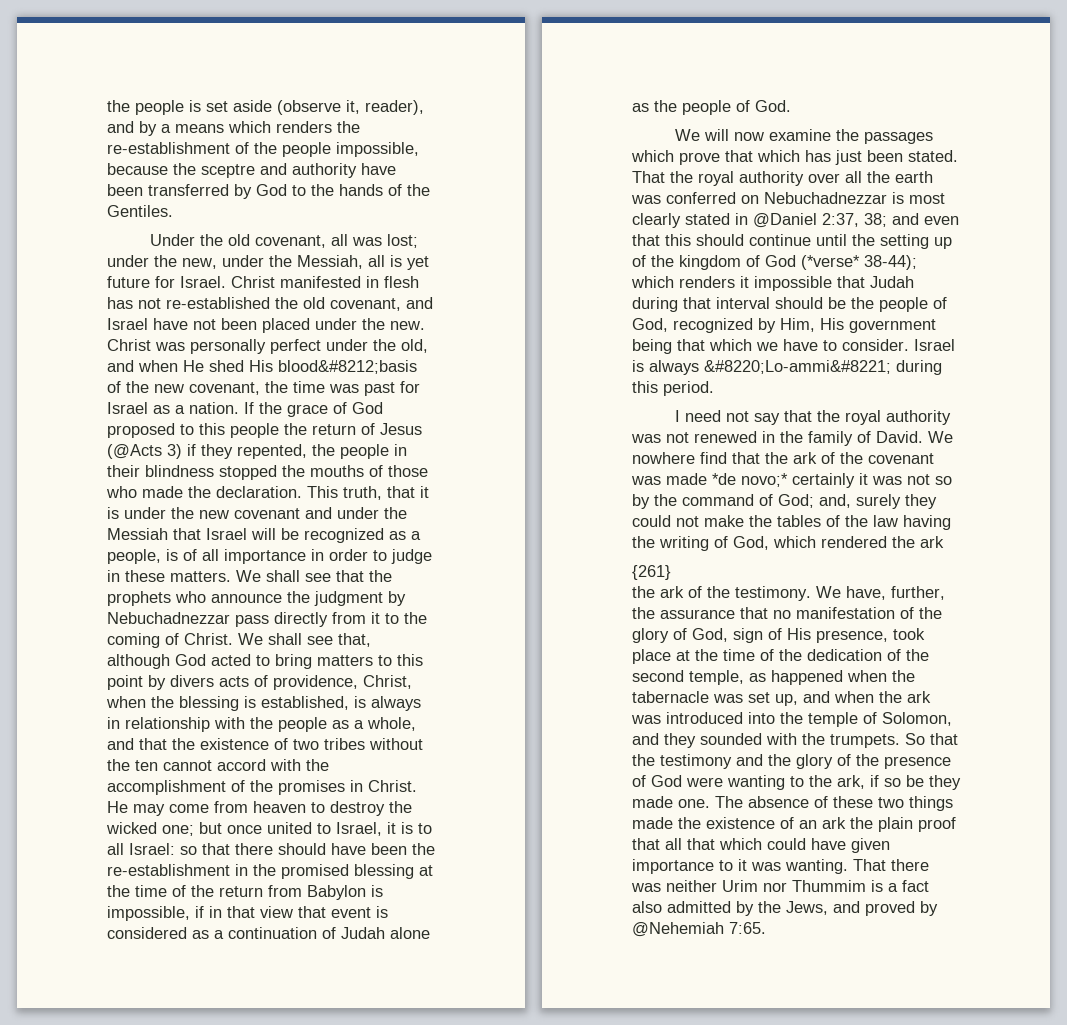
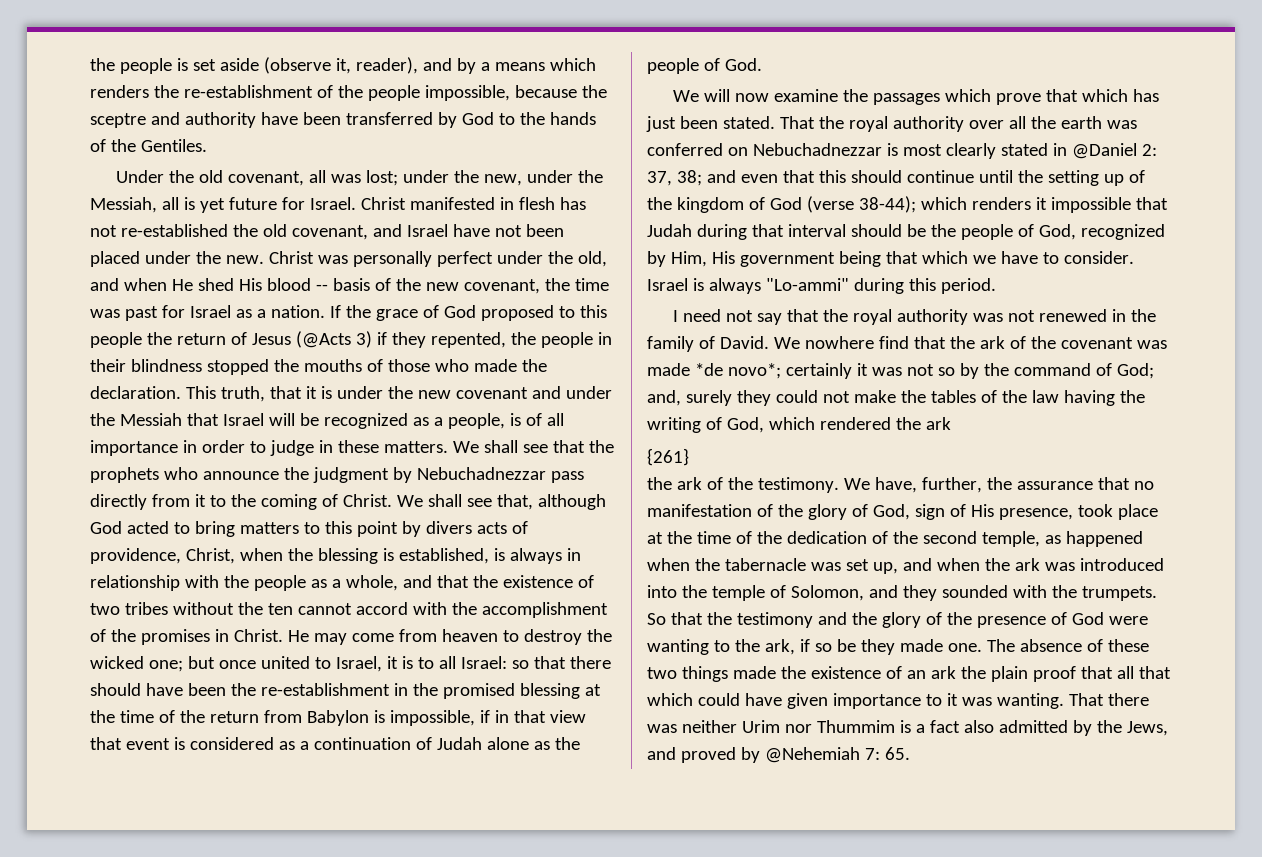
[278,360,417,374] blood&#8212;basis -> [266,278,370,291] blood -- basis
[822,213,859,227] 2:37, -> [1141,144,1157,156] [647,171,672,186] 2: 37,
[801,255,860,270] (*verse* -> [806,196,854,213] (verse
[704,360,891,374] &#8220;Lo-ammi&#8221; -> [765,278,849,291] "Lo-ammi"
[741,473,788,487] novo;* -> [727,363,781,379] novo*;
[729,922,766,934] 7:65. -> [864,747,910,760] 7: 65.

